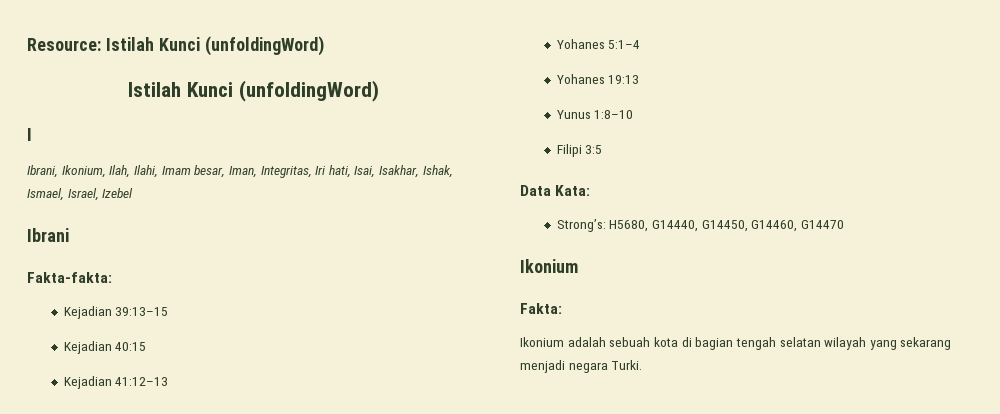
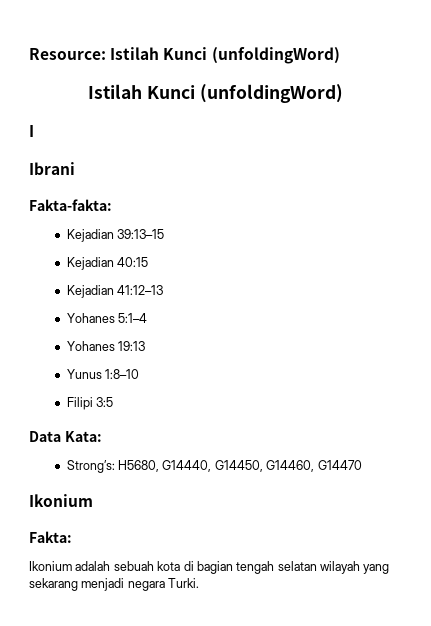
[27,165,453,178] [27,188,134,201] // Ibrani, Ikonium, Ilah, Ilahi, Imam besar, Iman, Integritas, Iri hati, Isai, Isakhar, Ishak, Ismael, Israel, Izebel -> (34, 131) none

